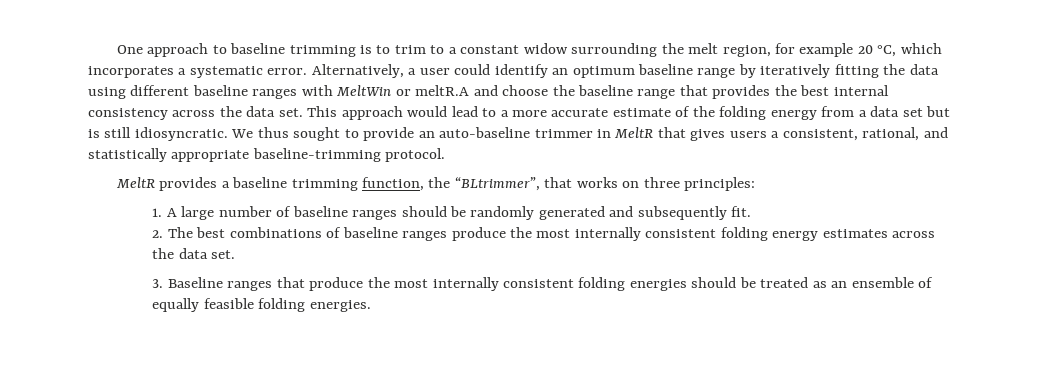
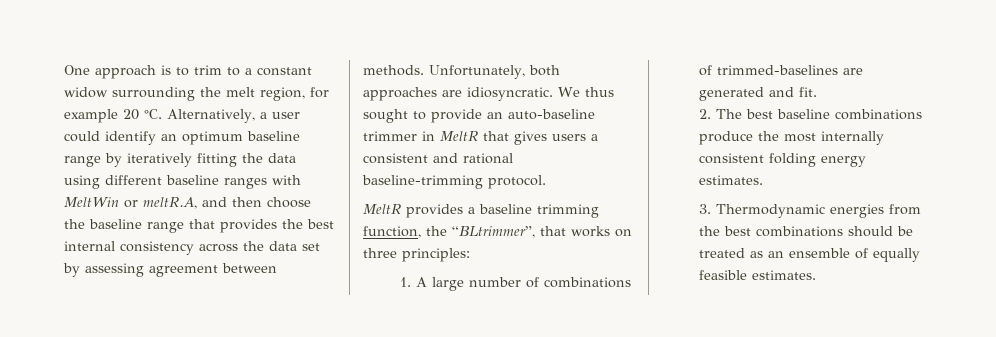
[212,43,356,57] to baseline trimming -> (156, 72) none
[877,43,942,57] [88,66,308,78] °C, which incorporates a systematic error. -> [144,109,162,119] °C.
[415,85,498,96] meltR.A and -> [142,197,262,209] meltR.A, and then
[278,106,951,120] [88,127,132,138] set. This approach would lead to a more accurate estimate of the folding energy from a data set but is still -> [302,243,320,251] [63,263,277,277] [363,65,560,79] [363,87,462,101] set by assessing agreement between methods. Unfortunately, both approaches are
[782,127,948,141] [88,148,250,162] consistent, rational, and statistically appropriate -> [363,153,513,164] consistent and rational
[292,206,535,220] baseline ranges should be randomly -> [544,277,632,288] [699,65,864,76] combinations of trimmed-baselines are
[637,206,727,220] subsequently -> (795, 92) none
[229,227,448,241] combinations of baseline ranges -> [777,109,923,120] baseline combinations
[822,229,936,238] [152,248,236,259] [152,277,687,291] estimates across the data set. // 3. Baseline ranges that produce the most internally consistent folding energies -> [699,175,764,185] [699,204,922,218] [699,226,844,237] estimates. // 3. Thermodynamic energies from the best combinations
[258,298,371,312] folding energies. -> [752,270,817,280] estimates.

